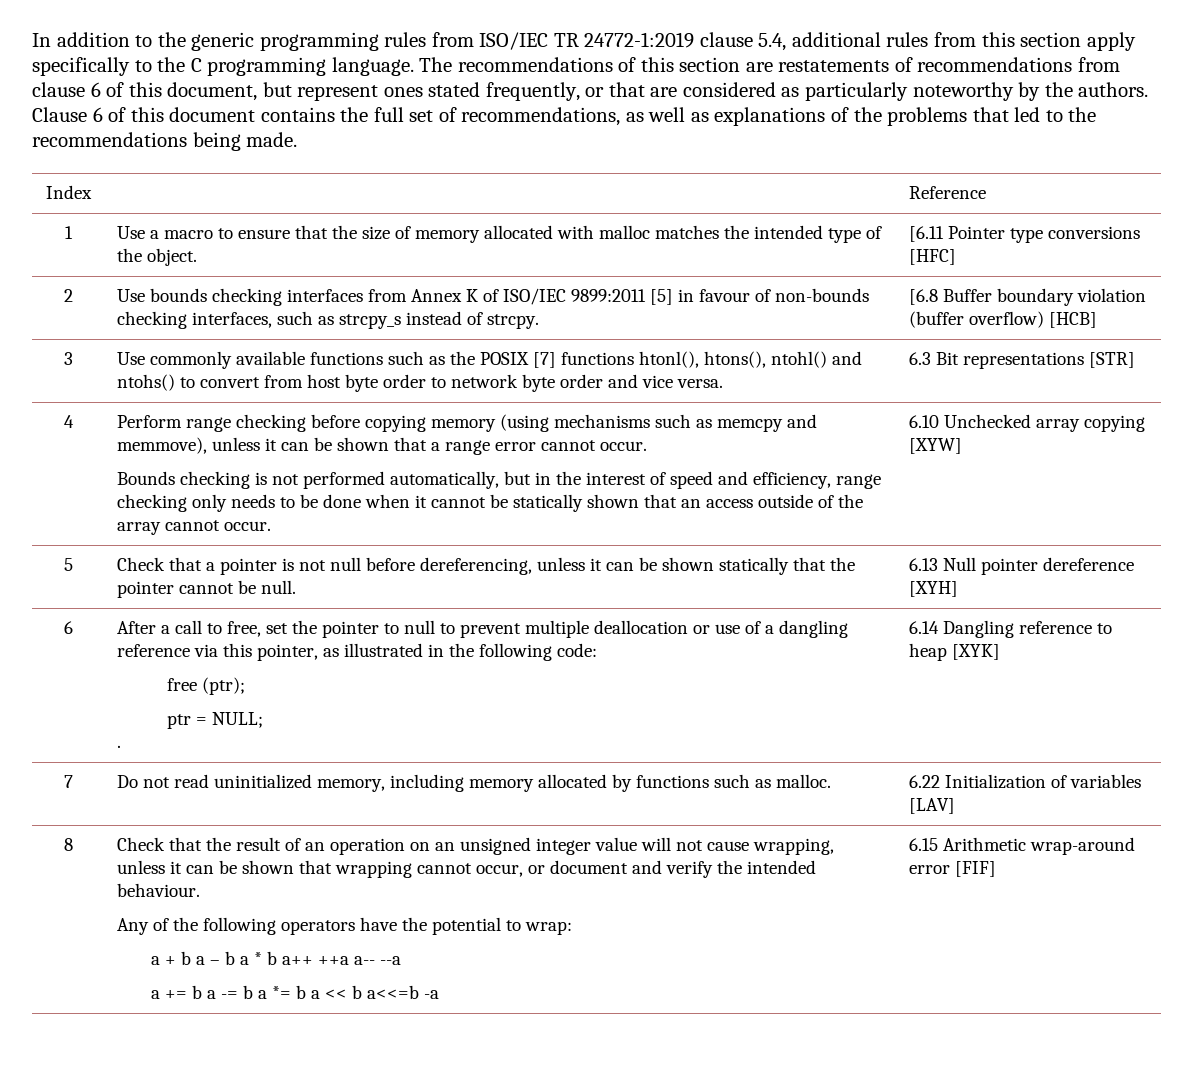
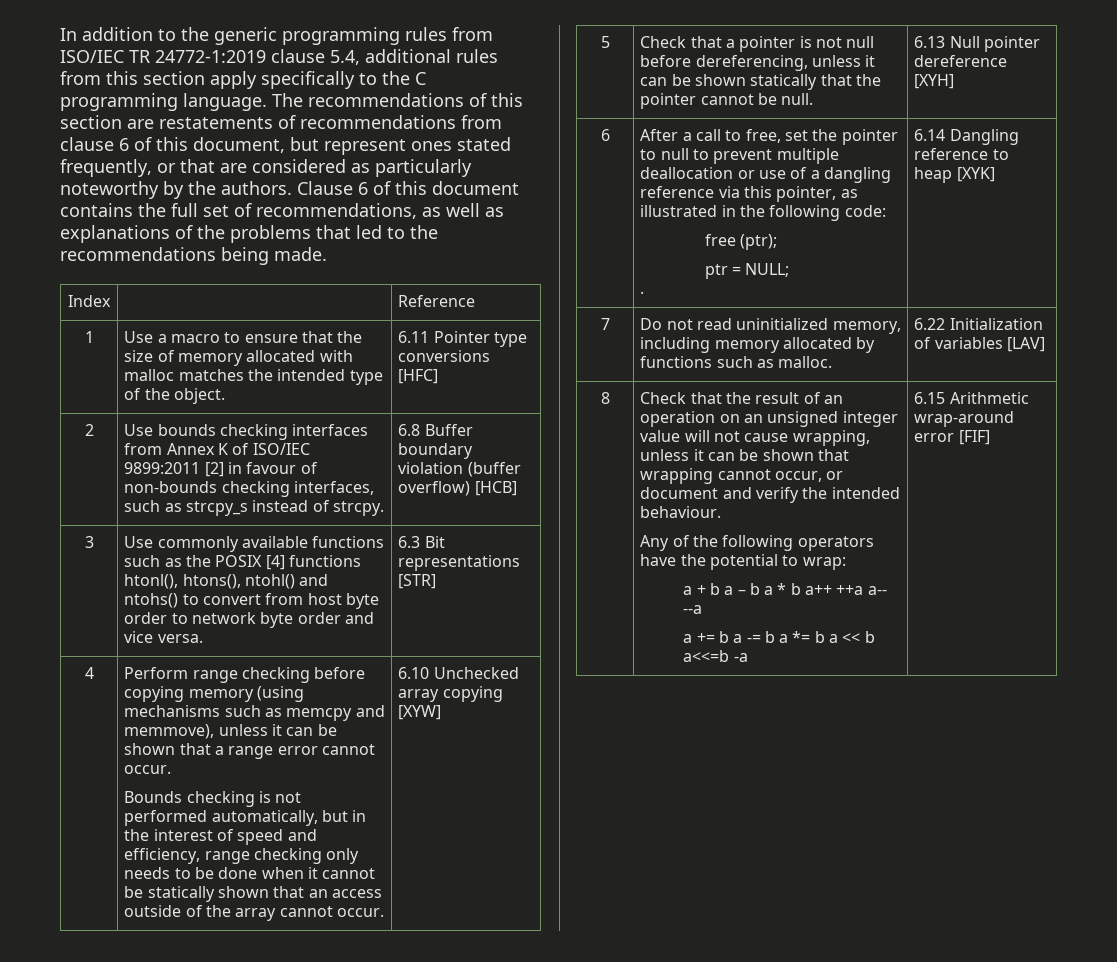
[909,226,945,242] [6.11 -> [398,331,430,343] 6.11
[650,289,674,305] [5] -> [204,462,224,477] [2]
[909,289,939,305] [6.8 -> [398,424,421,436] 6.8
[533,352,557,368] [7] -> [265,555,285,570] [4]

